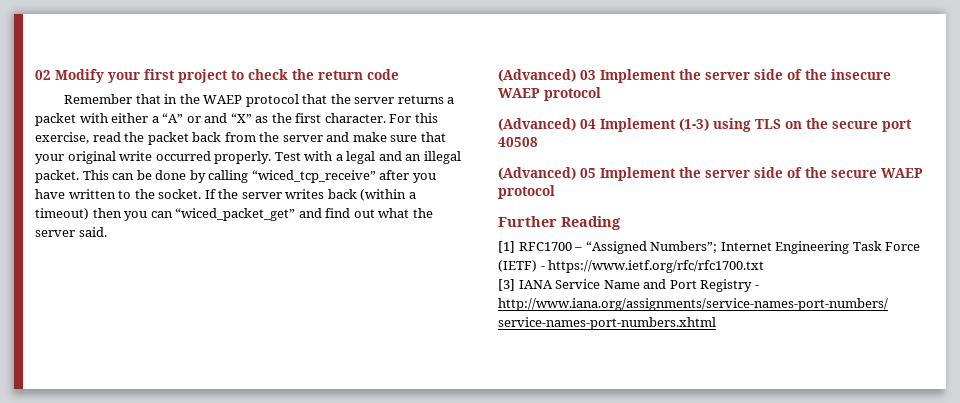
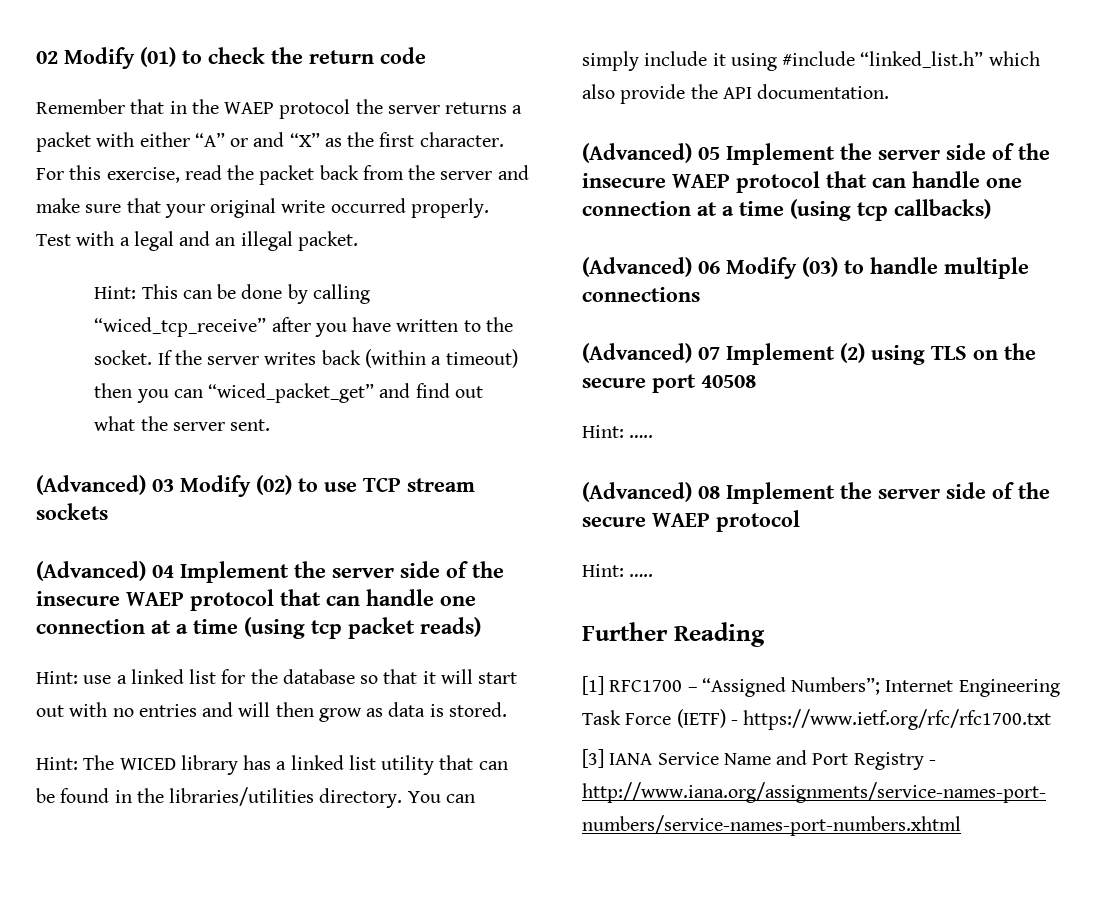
[108,69,228,83] your first project -> [140,47,176,67] (01)
[302,94,328,104] that -> (351, 109) none
[151,116,159,123] a -> (190, 139) none
(79, 176) none -> [94,286,137,299] // Hint:
[78,227,107,237] said. -> [230,419,271,431] sent.
[600,69,891,83] [498,87,601,101] [498,118,912,132] [498,137,538,147] Implement the server side of the insecure WAEP protocol // (Advanced) 04 Implement (1-3) using TLS on the secure port 40508 -> [180,475,475,497] [36,503,108,520] [36,561,504,583] [36,589,476,611] [36,617,481,639] [36,669,518,684] [36,702,507,722] [36,755,508,775] [36,787,475,808] [582,51,1040,71] [582,84,890,104] Modify (02) to use TCP stream sockets // (Advanced) 04 Implement the server side of the insecure WAEP protocol that can handle one connection at a time (using tcp packet reads) // Hint: use a linked list for the database so that it will start out with no entries and will then grow as data is stored. // Hint: The WICED library has a linked list utility that can be found in the libraries/utilities directory. You can simply include it using #include “linked_list.h” which also provide the API documentation.
(827, 172) none -> [582,171,1022,193] [582,199,991,221] [582,257,1029,279] [582,287,700,302] [582,343,1036,365] [582,374,756,393] [582,425,654,438] [582,482,1050,504] insecure WAEP protocol that can handle one connection at a time (using tcp callbacks) // (Advanced) 06 Modify (03) to handle multiple connections // (Advanced) 07 Implement (2) using TLS on the secure port 40508 // Hint: ….. // (Advanced) 08 Implement the server side of the
(555, 192) none -> [582,564,654,577] // Hint: …..

